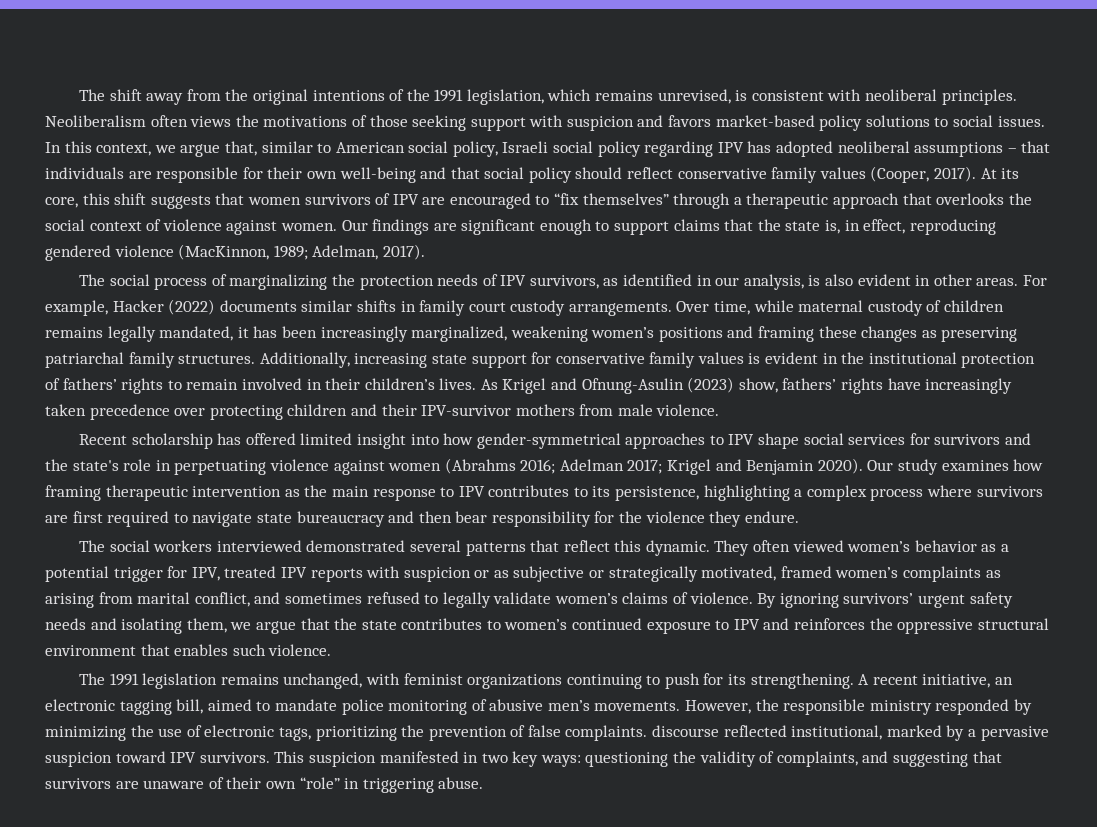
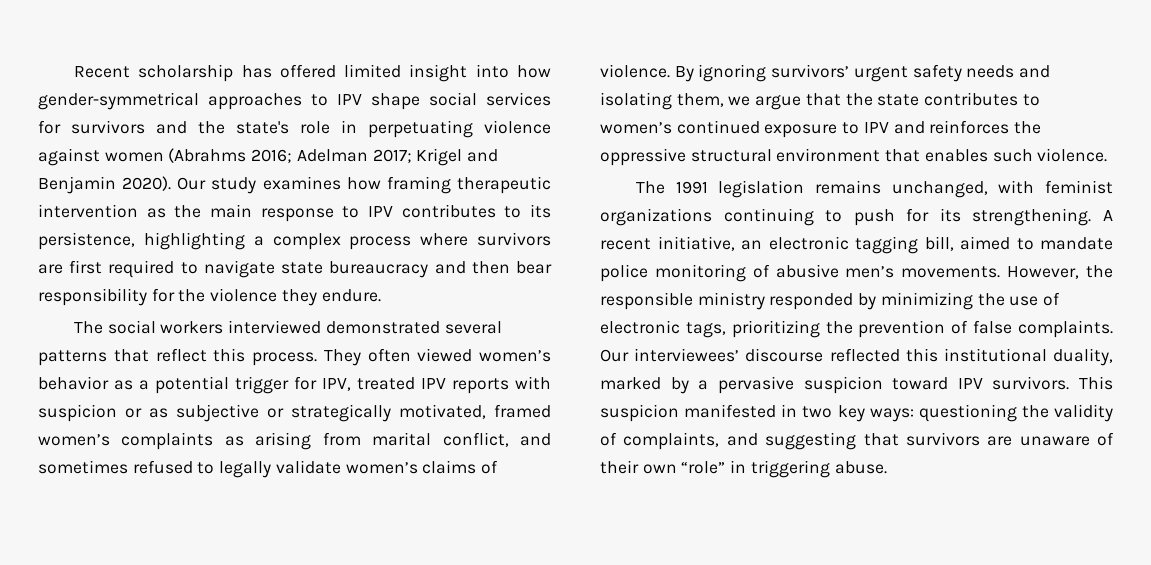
[78,89,1017,105] [45,115,1045,131] [45,141,1051,157] [45,166,1020,183] [45,193,1032,209] [45,219,996,235] [45,244,425,261] [78,274,1047,290] [45,299,1005,316] [45,326,1018,342] [45,352,1036,368] [45,377,1013,394] [45,404,720,420] The shift away from the original intentions of the 1991 legislation, which remains unrevised, is consistent with neoliberal principles. Neoliberalism often views the motivations of those seeking support with suspicion and favors market-based policy solutions to social issues. In this context, we argue that, similar to American social policy, Israeli social policy regarding IPV has adopted neoliberal assumptions – that individuals are responsible for their own well-being and that social policy should reflect conservative family values (Cooper, 2017). At its core, this shift suggests that women survivors of IPV are encouraged to “fix themselves” through a therapeutic approach that overlooks the social context of violence against women. Our findings are significant enough to support claims that the state is, in effect, reproducing gendered violence (MacKinnon, 1989; Adelman, 2017). // The social process of marginalizing the protection needs of IPV survivors, as identified in our analysis, is also evident in other areas. For example, Hacker (2022) documents similar shifts in family court custody arrangements. Over time, while maternal custody of children remains legally mandated, it has been increasingly marginalized, weakening women’s positions and framing these changes as preserving patriarchal family structures. Additionally, increasing state support for conservative family values is evident in the institutional protection of fathers’ rights to remain involved in their children’s lives. As Krigel and Ofnung-Asulin (2023) show, fathers’ rights have increasingly taken precedence over protecting children and their IPV-survivor mothers from male violence. // -> (73, 72) none
[645,540,710,556] dynamic. -> [252,352,317,366] process.
[652,725,883,740] discourse reflected institutional, -> [600,348,1113,366] Our interviewees’ discourse reflected this institutional duality,

